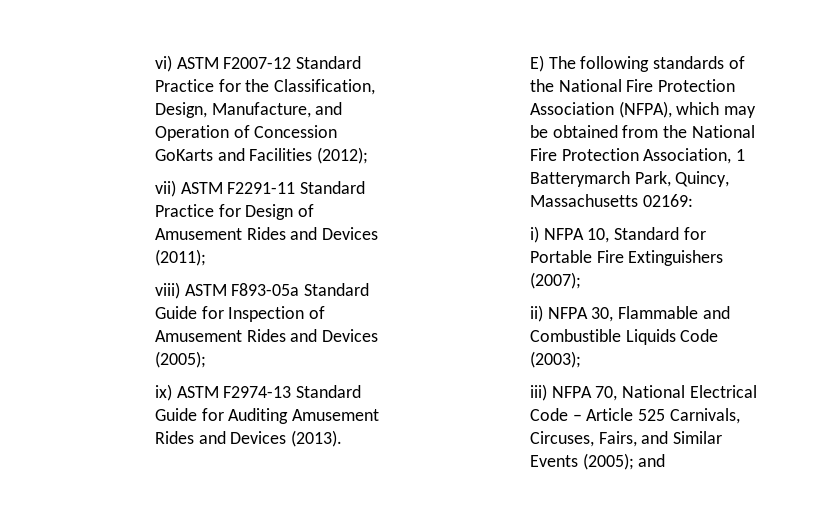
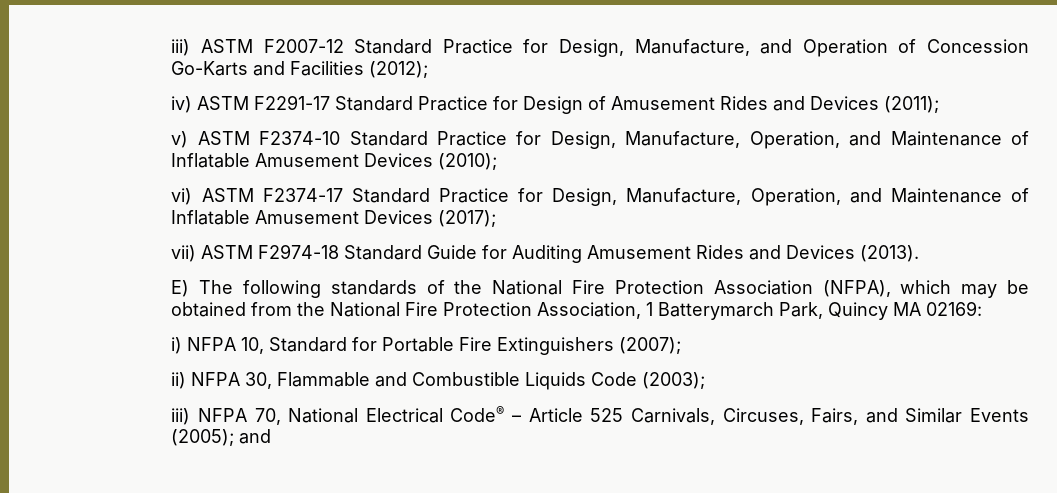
[154,55,172,72] vi) -> [171,39,191,56] iii)
[245,79,375,95] the Classification, -> (549, 46) none
[154,149,213,161] GoKarts -> [171,61,249,76] Go-Karts
[154,180,296,197] vii) ASTM F2291-11 -> [171,95,331,113] iv) ASTM F2291-17
[154,282,369,299] [154,306,325,322] [154,329,378,342] [154,351,206,368] [154,384,292,401] viii) ASTM F893-05a Standard Guide for Inspection of Amusement Rides and Devices (2005); // ix) ASTM F2974-13 -> [171,131,1029,149] [171,153,498,170] [171,188,1029,206] [171,210,497,227] [171,244,340,262] v) ASTM F2374-10 Standard Practice for Design, Manufacture, Operation, and Maintenance of Inflatable Amusement Devices (2010); // vi) ASTM F2374-17 Standard Practice for Design, Manufacture, Operation, and Maintenance of Inflatable Amusement Devices (2017); // vii) ASTM F2974-18
[675,171,730,187] [529,194,638,207] Quincy, Massachusetts -> [828,302,922,320] Quincy MA
[529,408,568,421] Code -> [450,406,505,422] Code®

